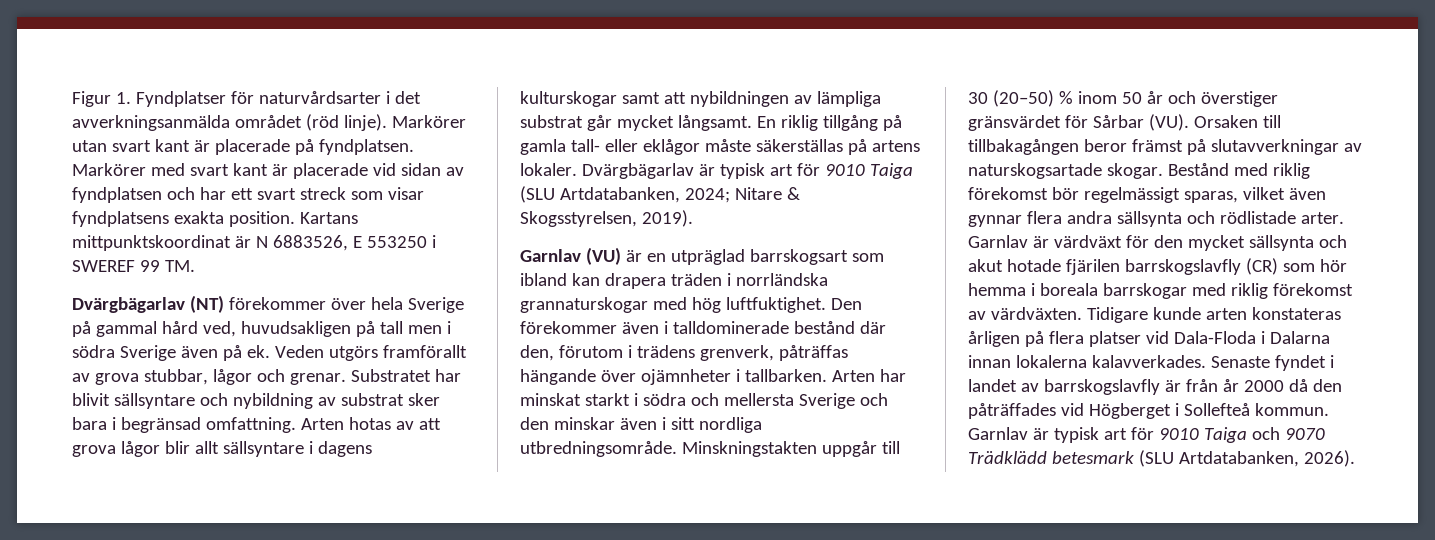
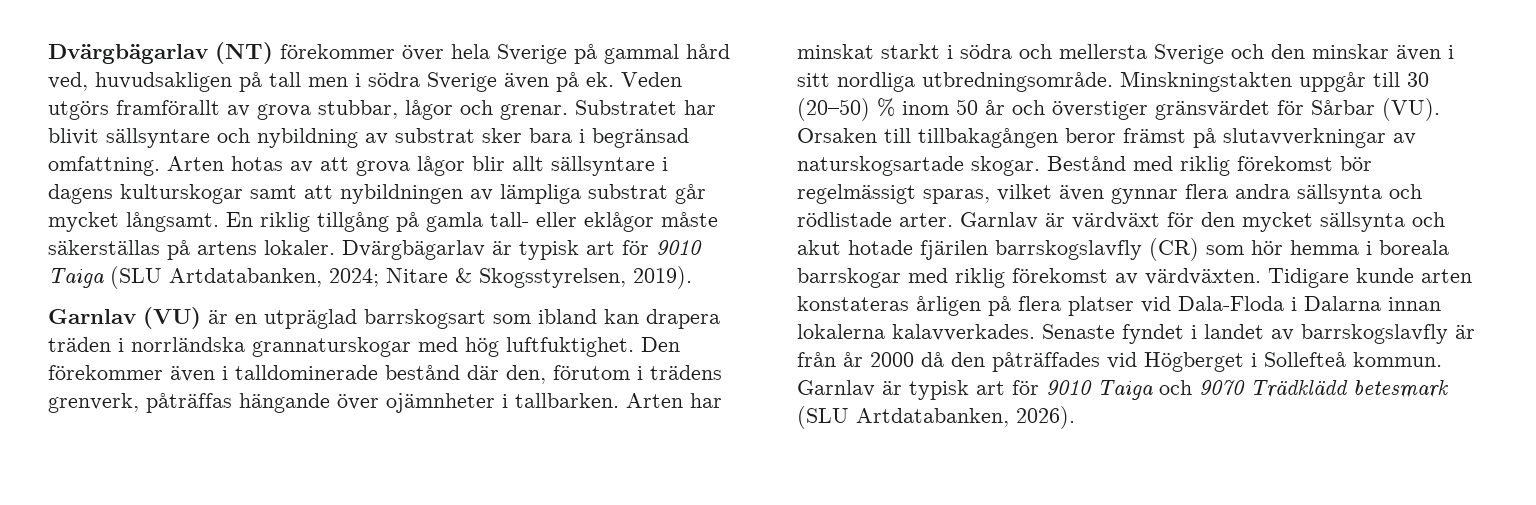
[72,91,421,107] [72,114,466,131] [72,139,414,155] [72,163,464,179] [72,187,424,203] [72,211,358,227] [72,235,436,251] [72,260,195,272] Figur 1. Fyndplatser för naturvårdsarter i det avverkningsanmälda området (röd linje). Markörer utan svart kant är placerade på fyndplatsen. Markörer med svart kant är placerade vid sidan av fyndplatsen och har ett svart streck som visar fyndplatsens exakta position. Kartans mittpunktskoordinat är N 6883526, E 553250 i SWEREF 99 TM. // -> (48, 54) none

